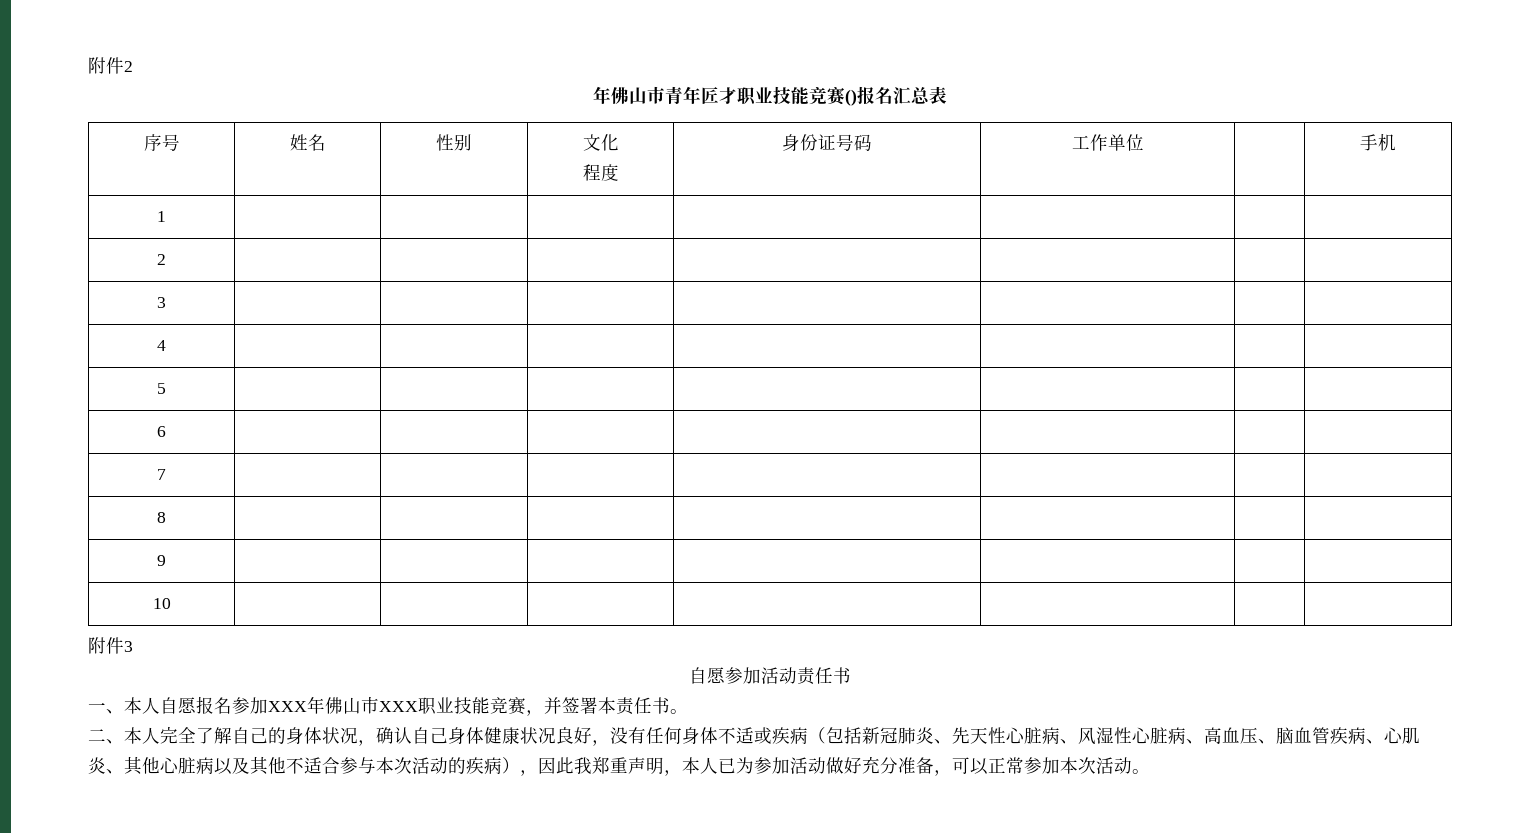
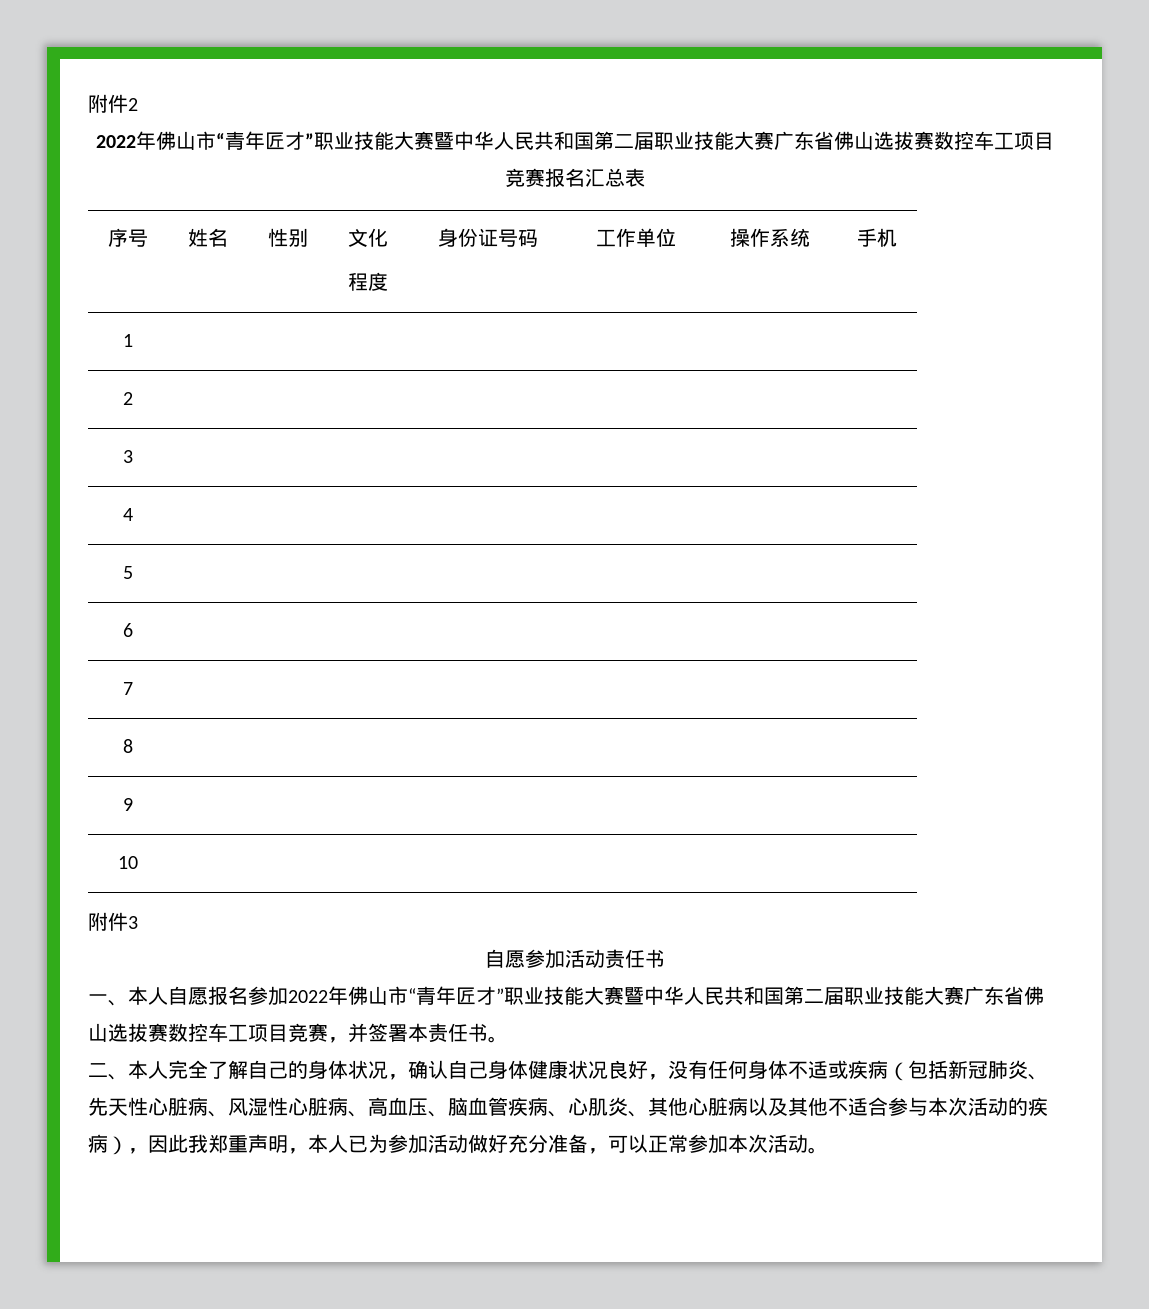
[593,86,857,106] 年佛山市青年匠才职业技能竞赛() -> [95,131,1054,151] [504,168,545,187] 2022年佛山市“青年匠才”职业技能大赛暨中华人民共和国第二届职业技能大赛广东省佛山选拔赛数控车工项目竞赛
(1144, 142) none -> [729,228,810,247] 操作系统
[268,696,490,715] XXX年佛山市XXX职业技能 -> [288,986,1044,1005] [88,1023,288,1043] 2022年佛山市“青年匠才”职业技能大赛暨中华人民共和国第二届职业技能大赛广东省佛山选拔赛数控车工项目

